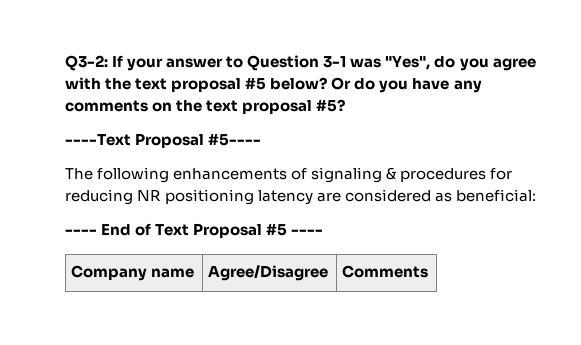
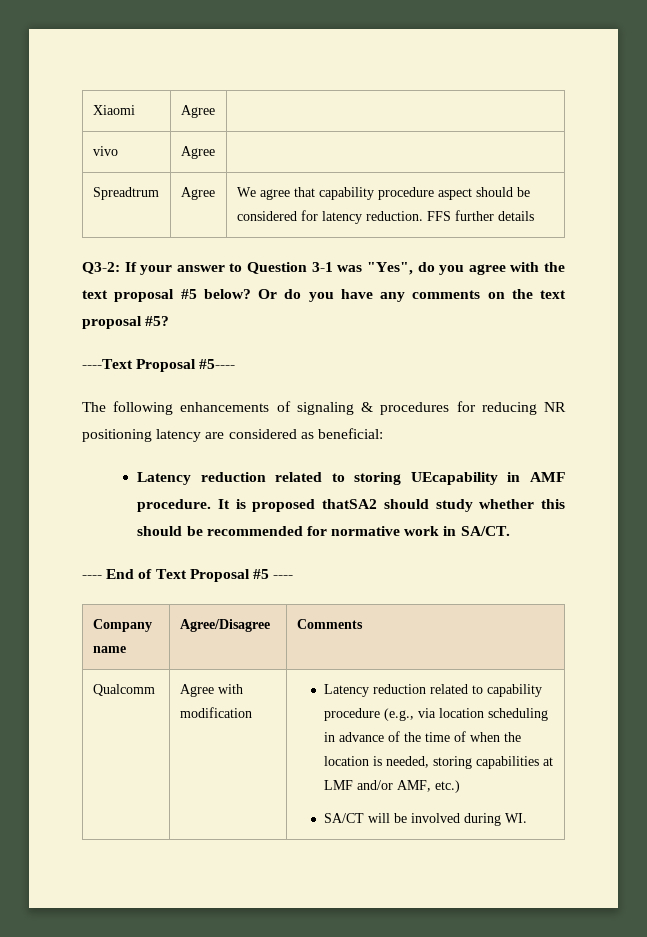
(65, 63) none -> [92,105,135,115] [180,105,215,118] [92,146,118,156] [180,146,215,159] [92,187,159,200] [180,187,215,200] [236,187,530,200] [236,210,534,224] Xiaomi | Agree | // vivo | Agree | // Spreadtrum | Agree | We agree that capability procedure aspect should be considered for latency reduction. FFS further details //
(537, 195) none -> [137,472,565,485] [137,499,565,512] [137,526,510,536] // Latency reduction related to storing UEcapability in AMF procedure. It is proposed thatSA2 should study whether this should be recommended for normative work in SA/CT.
(429, 271) none -> [92,684,155,696] [179,684,243,697] [179,707,252,718] [323,684,542,697] [323,708,548,721] [323,731,521,742] [323,756,553,769] [323,780,460,793] [323,813,527,826] // Qualcomm | Agree with modification | Latency reduction related to capability procedure (e.g., via location scheduling in advance of the time of when the location is needed, storing capabilities at LMF and/or AMF, etc.) // SA/CT will be involved during WI.

